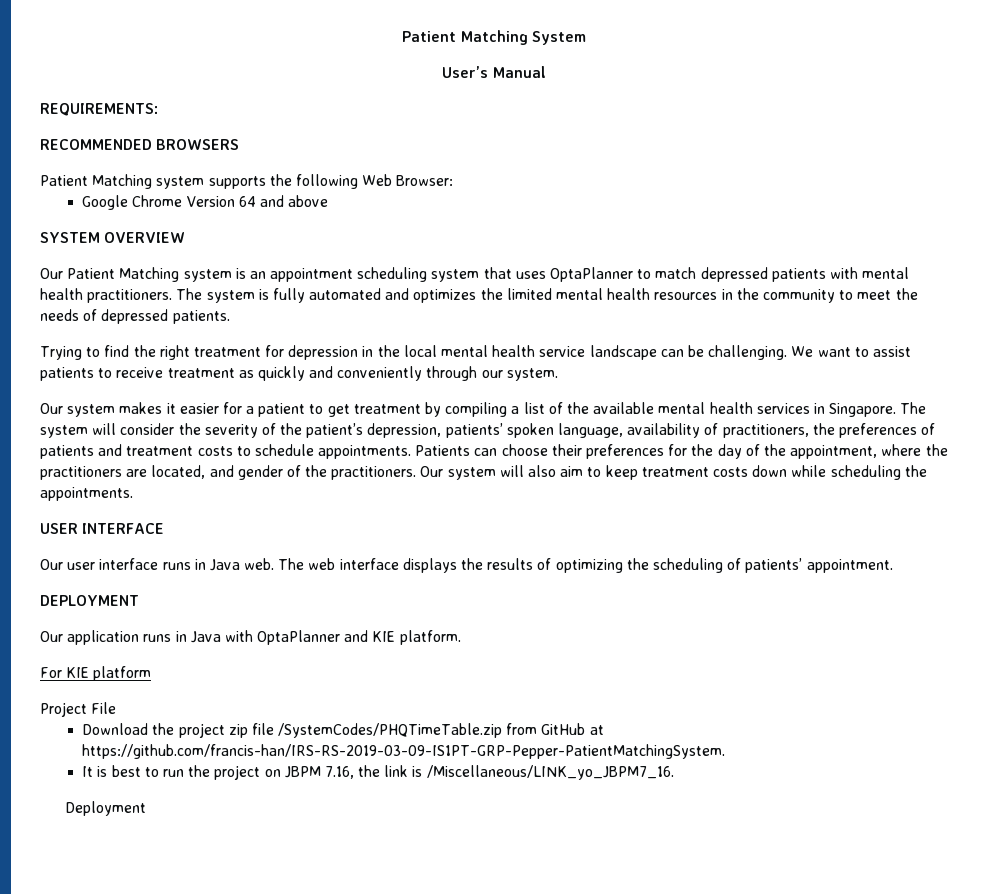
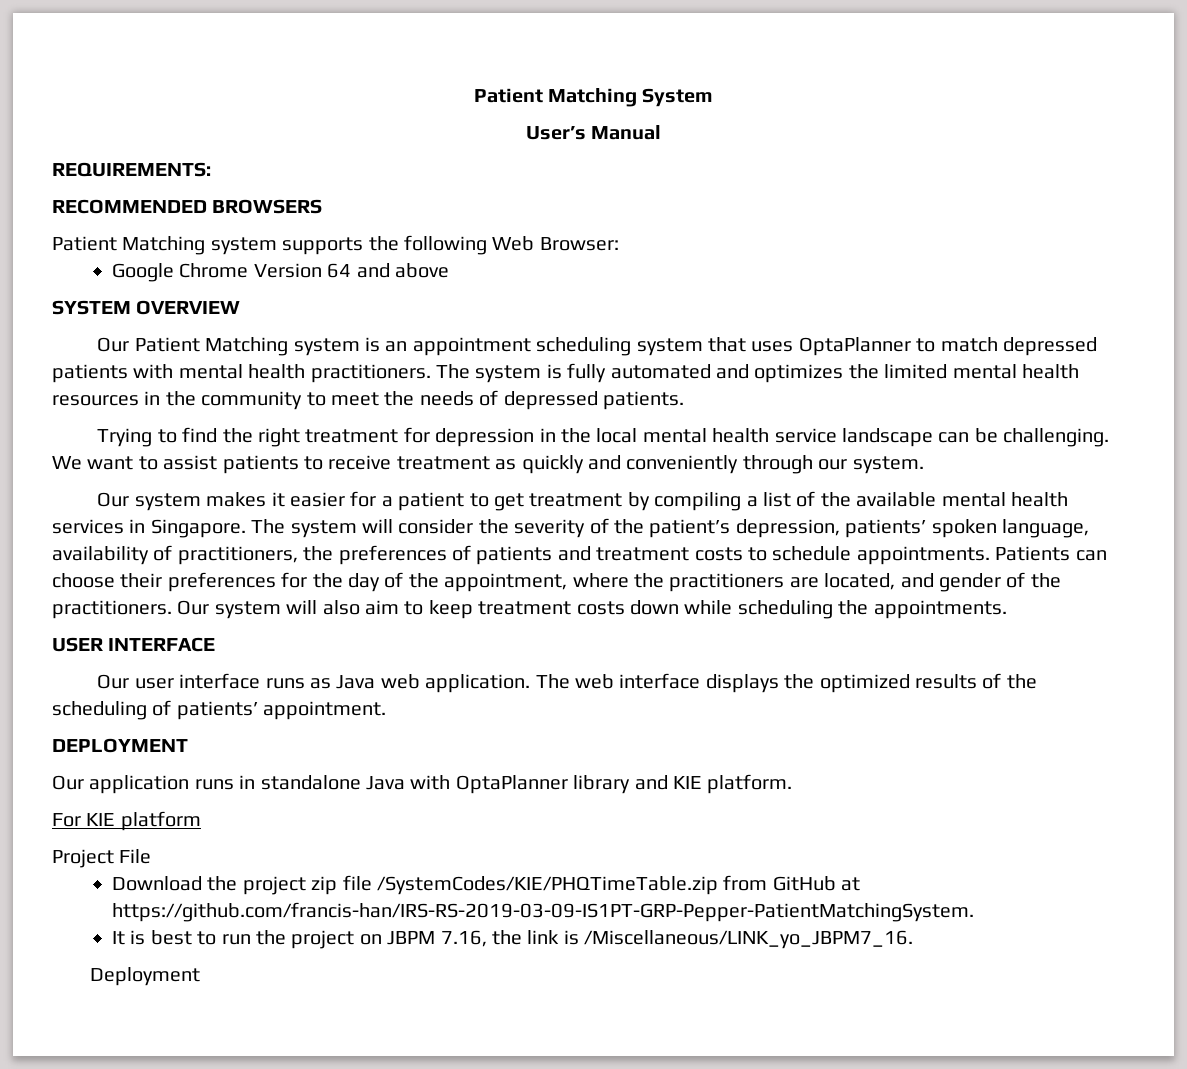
[194,558,275,571] in Java web. -> [310,674,531,693] as Java web application.
(484, 564) none -> [819,674,910,693] optimized
[555,559,623,573] optimizing -> (1002, 681) none
(187, 636) none -> [260,775,361,790] standalone
(341, 637) none -> [573,775,631,794] library
[278,723,503,738] /SystemCodes/PHQTimeTable.zip -> [376,876,718,895] /SystemCodes/KIE/PHQTimeTable.zip

